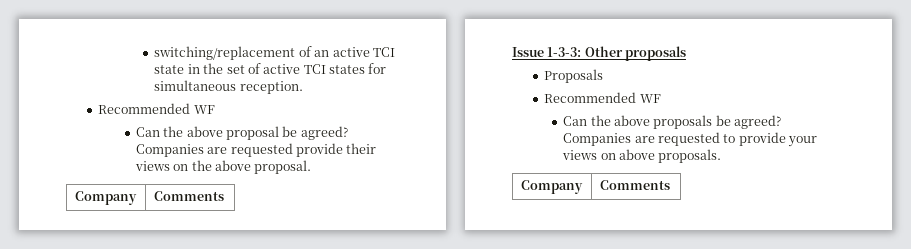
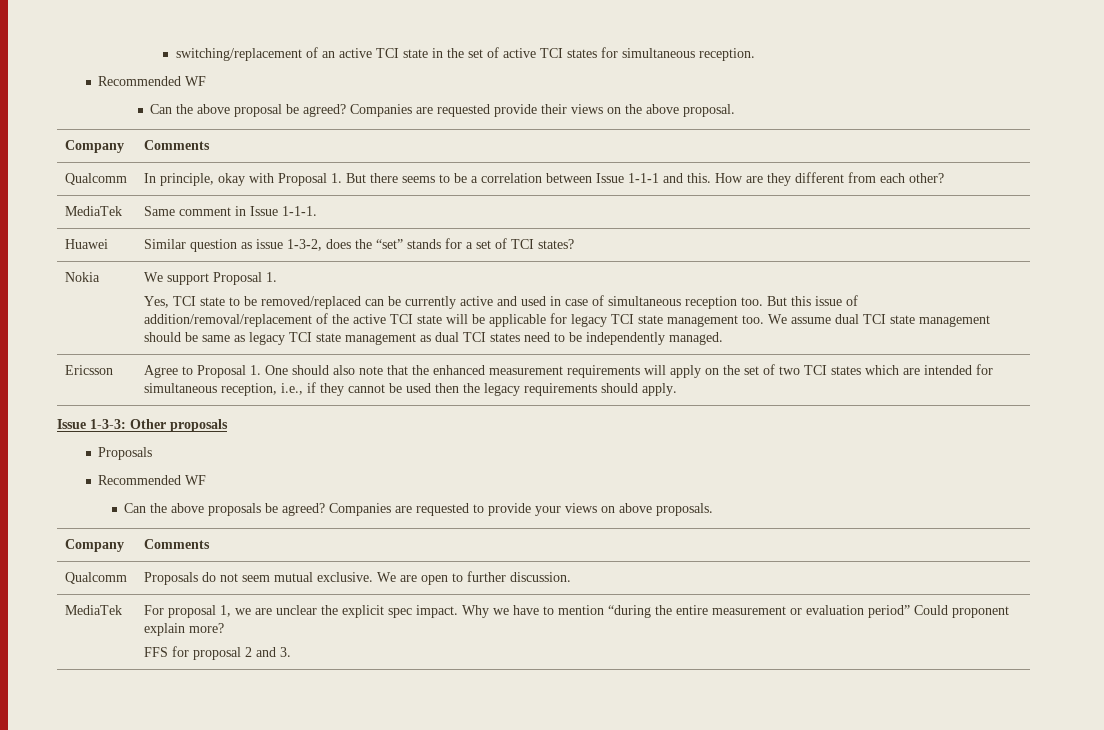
(224, 196) none -> [65,173,128,185] [144,172,945,186] [65,206,123,216] [144,206,318,216] [65,239,109,249] [144,238,575,252] [65,272,101,282] [144,272,278,285] [144,295,859,309] [144,313,991,327] [144,332,724,345] [65,365,114,375] [144,364,994,378] [144,382,678,396] // Qualcomm | In principle, okay with Proposal 1. But there seems to be a correlation between Issue 1-1-1 and this. How are they different from each other? // MediaTek | Same comment in Issue 1-1-1. // Huawei | Similar question as issue 1-3-2, does the “set” stands for a set of TCI states? // Nokia | We support Proposal 1. // Yes, TCI state to be removed/replaced can be currently active and used in case of simultaneous reception too. But this issue of addition/removal/replacement of the active TCI state will be applicable for legacy TCI state management too. We assume dual TCI state management should be same as legacy TCI state management as dual TCI states need to be independently managed. // Ericsson | Agree to Proposal 1. One should also note that the enhanced measurement requirements will apply on the set of two TCI states which are intended for simultaneous reception, i.e., if they cannot be used then the legacy requirements should apply.
(670, 185) none -> [65,572,128,584] [144,571,572,585] [65,605,123,615] [144,605,1010,618] [144,623,225,636] [144,646,292,660] // Qualcomm | Proposals do not seem mutual exclusive. We are open to further discussion. // MediaTek | For proposal 1, we are unclear the explicit spec impact. Why we have to mention “during the entire measurement or evaluation period” Could proponent explain more? // FFS for proposal 2 and 3.

